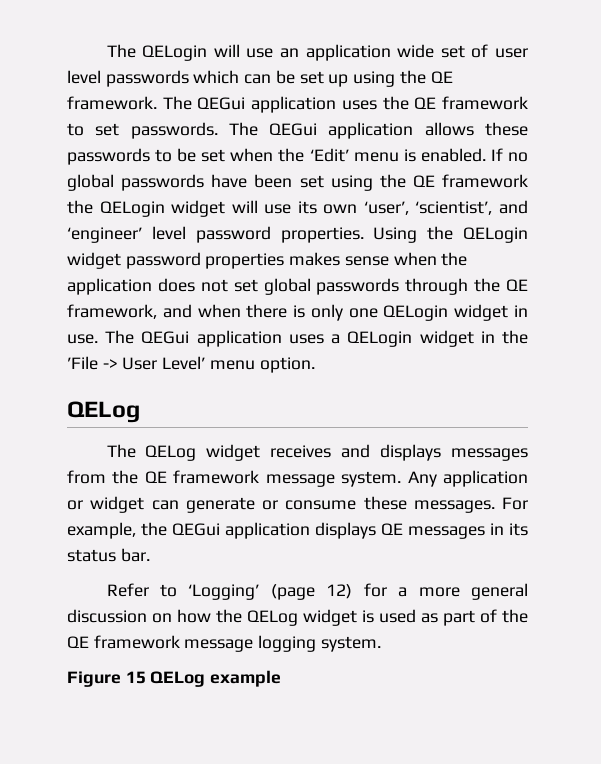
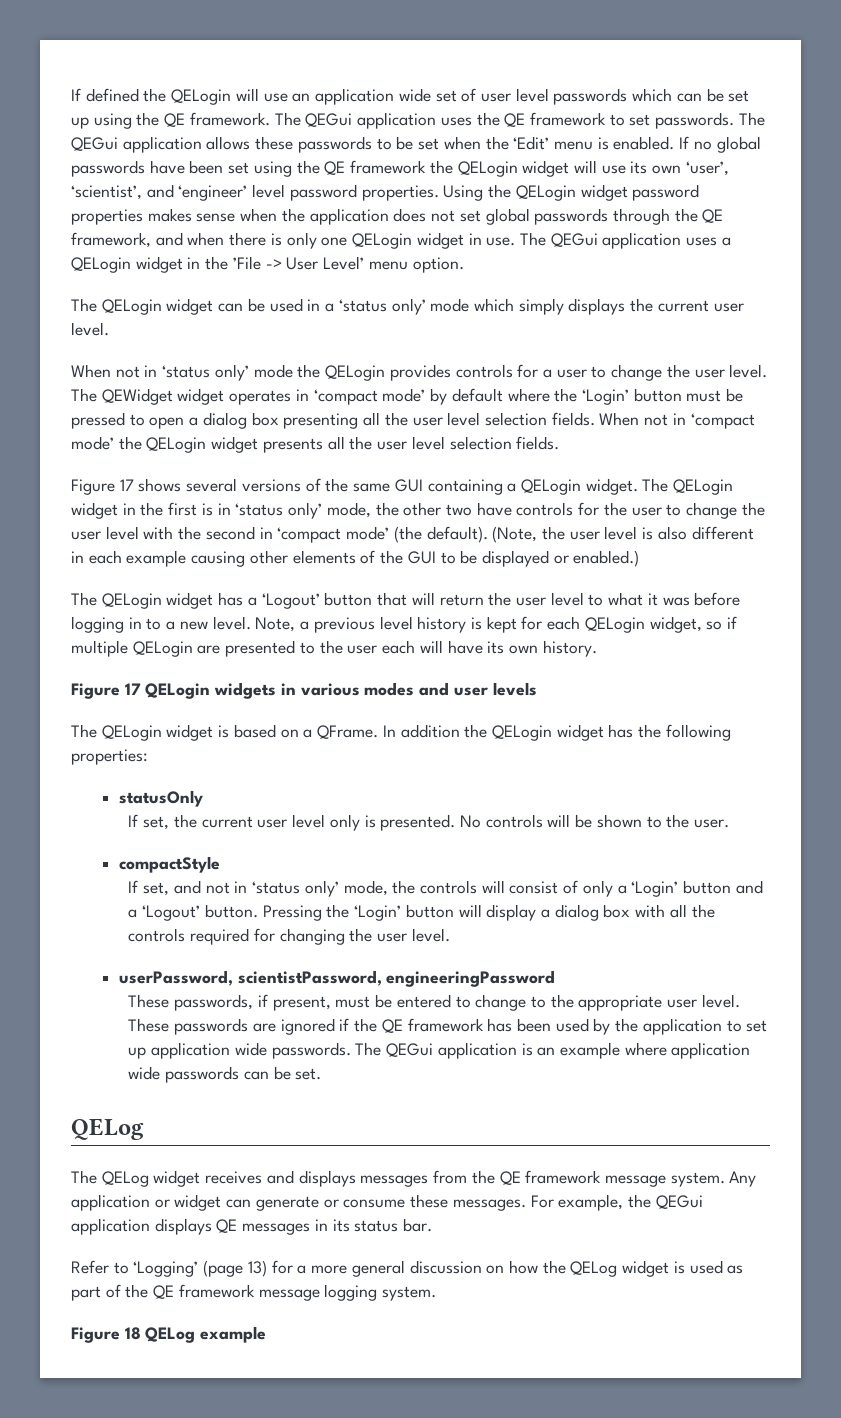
[106,44,136,58] The -> [71,88,167,102] If defined the
(315, 365) none -> [71,298,744,315] [71,322,109,336] [71,364,768,381] [71,388,744,405] [71,412,755,429] [71,436,560,453] [71,478,734,495] [71,502,765,519] [71,526,754,543] [71,550,640,567] [71,592,741,609] [71,616,738,633] [71,640,597,657] [71,682,537,699] [71,724,731,741] [71,749,148,765] [118,790,203,807] [128,814,730,831] [118,856,220,873] [128,880,763,897] [128,904,715,921] [128,928,450,945] [118,970,556,987] [128,994,740,1011] [128,1018,768,1035] [128,1042,751,1059] [128,1066,322,1083] // The QELogin widget can be used in a ‘status only’ mode which simply displays the current user level. // When not in ‘status only’ mode the QELogin provides controls for a user to change the user level. The QEWidget widget operates in ‘compact mode’ by default where the ‘Login’ button must be pressed to open a dialog box presenting all the user level selection fields. When not in ‘compact mode’ the QELogin widget presents all the user level selection fields. // Figure 17 shows several versions of the same GUI containing a QELogin widget. The QELogin widget in the first is in ‘status only’ mode, the other two have controls for the user to change the user level with the second in ‘compact mode’ (the default). (Note, the user level is also different in each example causing other elements of the GUI to be displayed or enabled.) // The QELogin widget has a ‘Logout’ button that will return the user level to what it was before logging in to a new level. Note, a previous level history is kept for each QELogin widget, so if multiple QELogin are presented to the user each will have its own history. // Figure 17 QELogin widgets in various modes and user levels // The QELogin widget is based on a QFrame. In addition the QELogin widget has the following properties: // statusOnly // If set, the current user level only is presented. No controls will be shown to the user. // compactStyle // If set, and not in ‘status only’ mode, the controls will consist of only a ‘Login’ button and a ‘Logout’ button. Pressing the ‘Login’ button will display a dialog box with all the controls required for changing the user level. // userPassword, scientistPassword, engineeringPassword // These passwords, if present, must be entered to change to the appropriate user level. These passwords are ignored if the QE framework has been used by the application to set up application wide passwords. The QEGui application is an example where application wide passwords can be set.
[326,584,353,599] 12) -> [247,1260,267,1277] 13)
[125,671,146,684] 15 -> [124,1327,141,1340] 18

